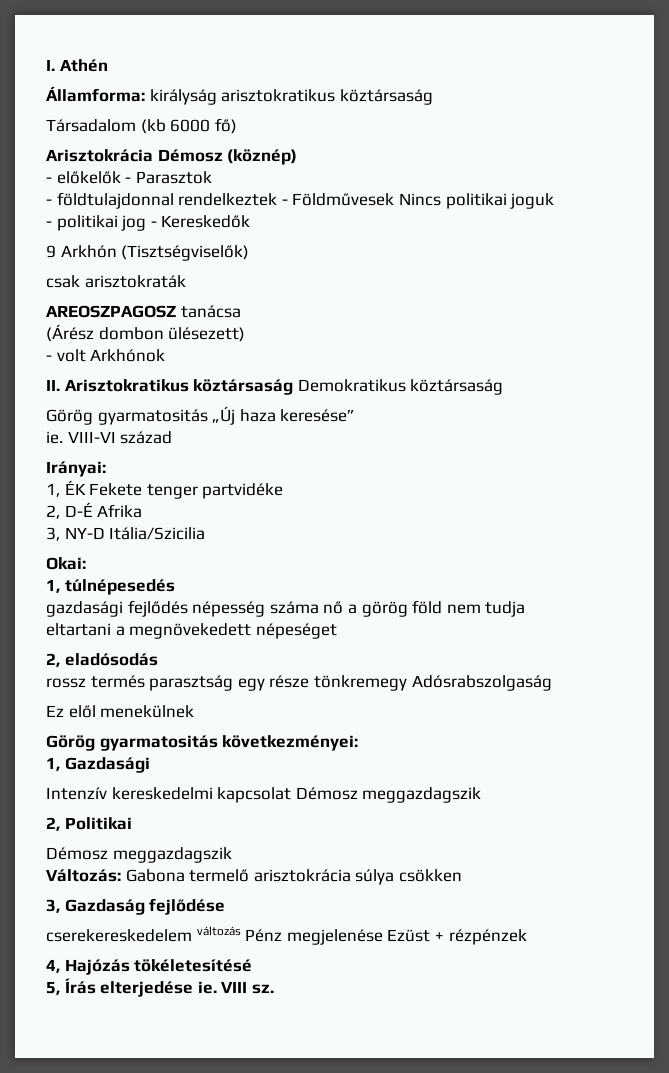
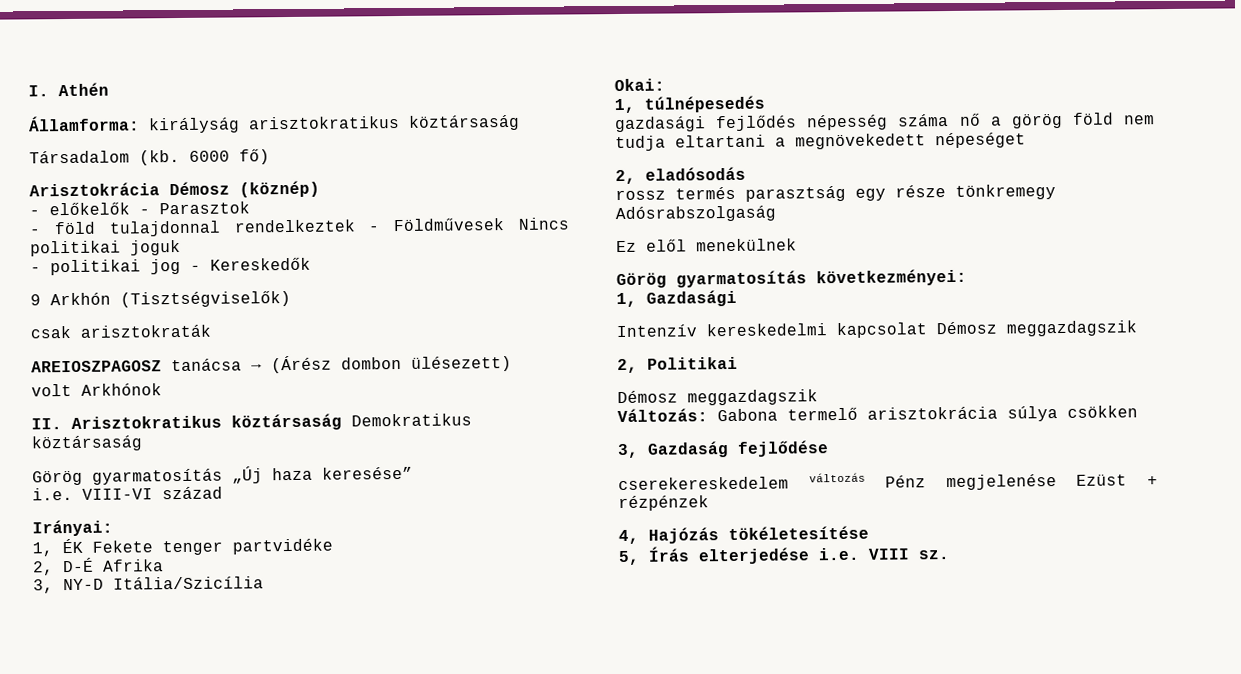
[140,119,166,134] (kb -> [139,149,180,166] (kb.
[56,192,174,209] földtulajdonnal -> [53,220,221,237] föld tulajdonnal
[46,305,176,318] AREOSZPAGOSZ -> [31,360,162,373] AREIOSZPAGOSZ
(241, 311) // -> [251,363,262,371] →
[46,355,52,361] - -> (512, 363) none
[97,409,208,425] gyarmatositás -> [92,468,223,485] gyarmatosítás
[46,431,63,444] ie. -> [32,487,73,501] i.e.
[109,527,206,540] Itália/Szicilia -> [113,576,264,590] Itália/Szicília
[99,735,218,751] gyarmatositás -> [676,270,807,288] gyarmatosítás
[134,959,253,972] tökéletesítésé -> [728,525,869,541] tökéletesítése
[197,981,217,994] ie. -> [818,547,860,561] i.e.

